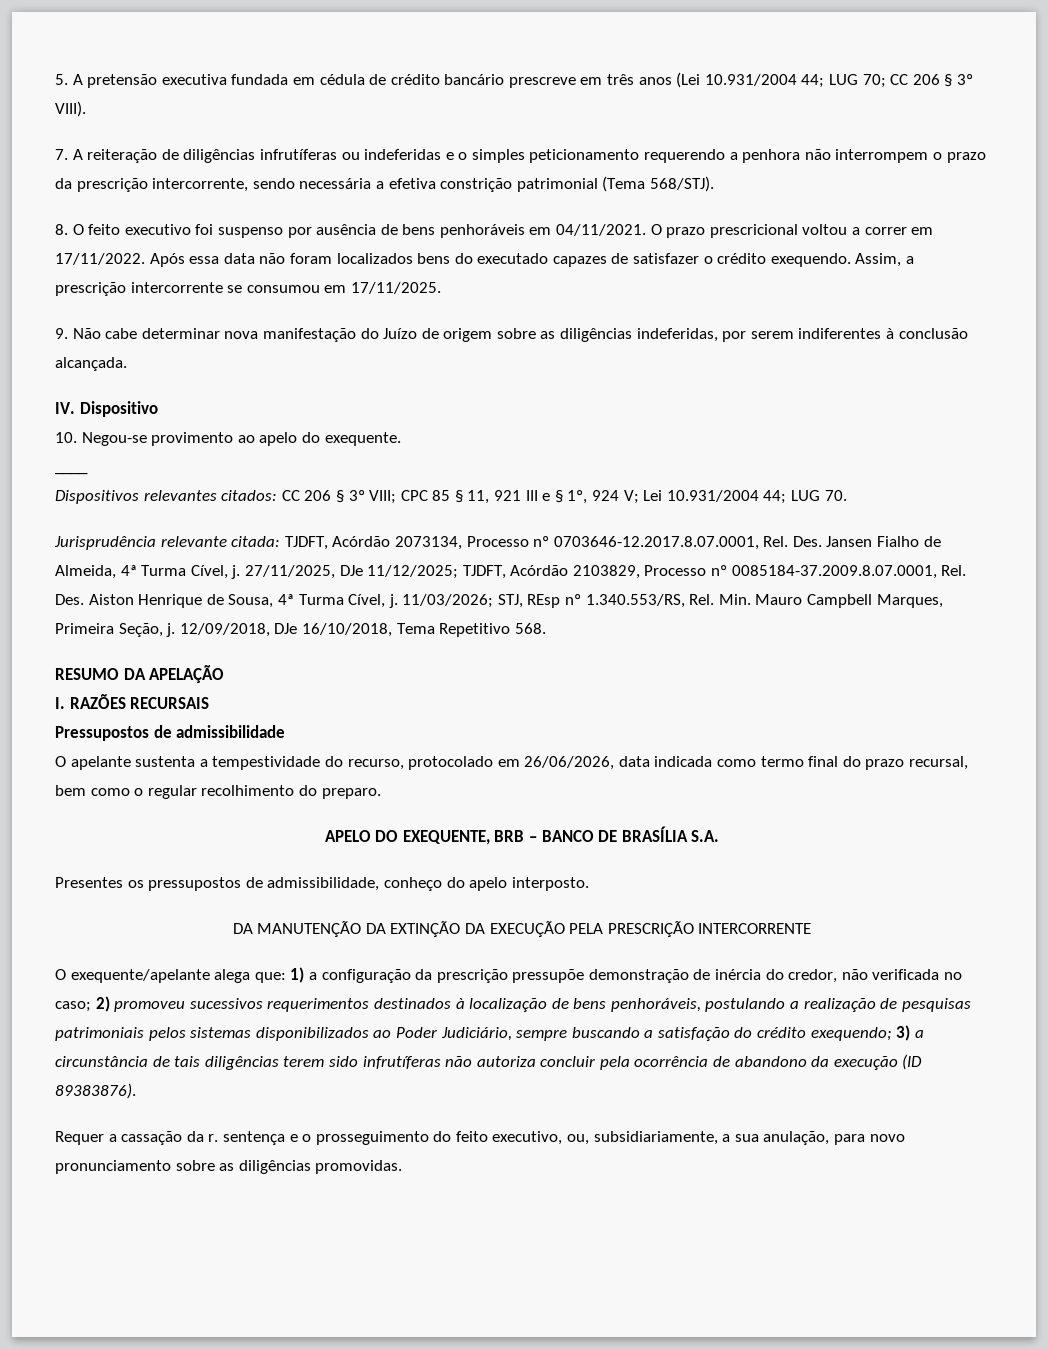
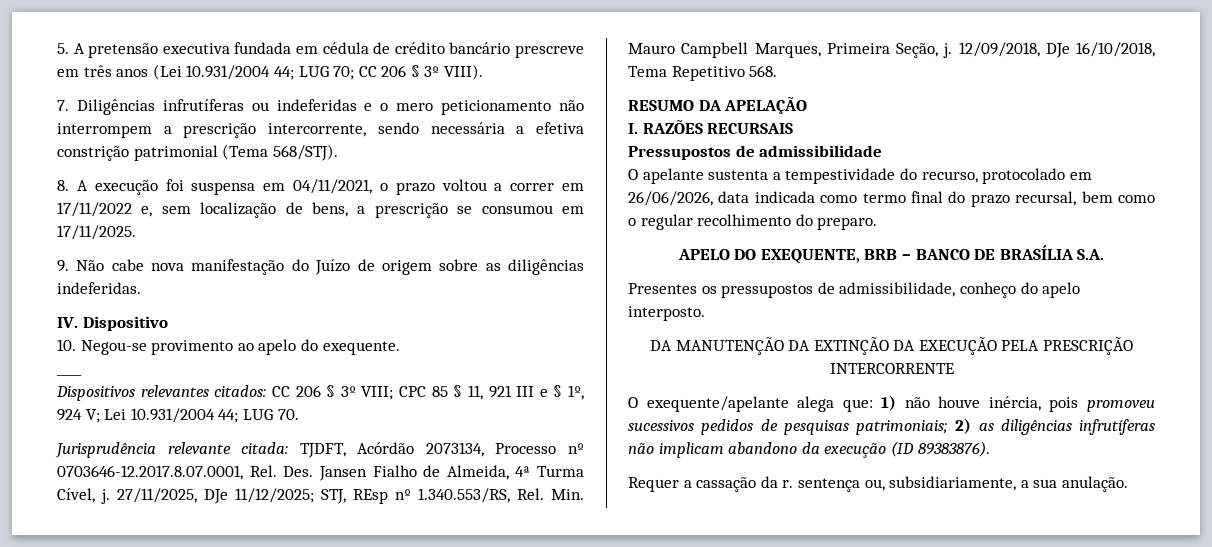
[72,149,256,163] A reiteração de diligências -> [76,99,155,115] Diligências
[471,149,986,163] [55,178,72,189] simples peticionamento requerendo a penhora não interrompem o prazo da -> [396,100,585,115] [57,123,172,138] mero peticionamento não interrompem a
[72,224,934,238] [55,253,915,267] [55,282,223,296] O feito executivo foi suspenso por ausência de bens penhoráveis em 04/11/2021. O prazo prescricional voltou a correr em 17/11/2022. Após essa data não foram localizados bens do executado capazes de satisfazer o crédito exequendo. Assim, a prescrição intercorrente -> [76,179,584,195] [57,202,448,218] A execução foi suspensa em 04/11/2021, o prazo voltou a correr em 17/11/2022 e, sem localização de bens, a prescrição
[141,328,220,339] determinar -> (144, 265) none
[636,328,968,342] [55,357,127,371] indeferidas, por serem indiferentes à conclusão alcançada. -> [57,282,141,294] indeferidas.
[462,565,967,579] [55,594,494,608] TJDFT, Acórdão 2103829, Processo nº 0085184-37.2009.8.07.0001, Rel. Des. Aiston Henrique de Sousa, 4ª Turma Cível, j. 11/03/2026; -> (314, 495) none
[308,969,963,983] [55,996,971,1012] [55,1025,924,1041] [55,1056,731,1070] a configuração da prescrição pressupõe demonstração de inércia do credor, não verificada no caso; 2) promoveu sucessivos requerimentos destinados à localização de bens penhoráveis, postulando a realização de pesquisas patrimoniais pelos sistemas disponibilizados ao Poder Judiciário, sempre buscando a satisfação do crédito exequendo; 3) a circunstância de tais diligências terem sido infrutíferas não autoriza concluir pela ocorrência de -> [904,396,1155,412] [628,418,1155,435] [628,442,724,458] não houve inércia, pois promoveu sucessivos pedidos de pesquisas patrimoniais; 2) as diligências infrutíferas não implicam
[289,1131,905,1145] [55,1160,403,1174] e o prosseguimento do feito executivo, ou, subsidiariamente, a sua anulação, para novo pronunciamento sobre as diligências promovidas. -> [864,476,1128,492] ou, subsidiariamente, a sua anulação.

